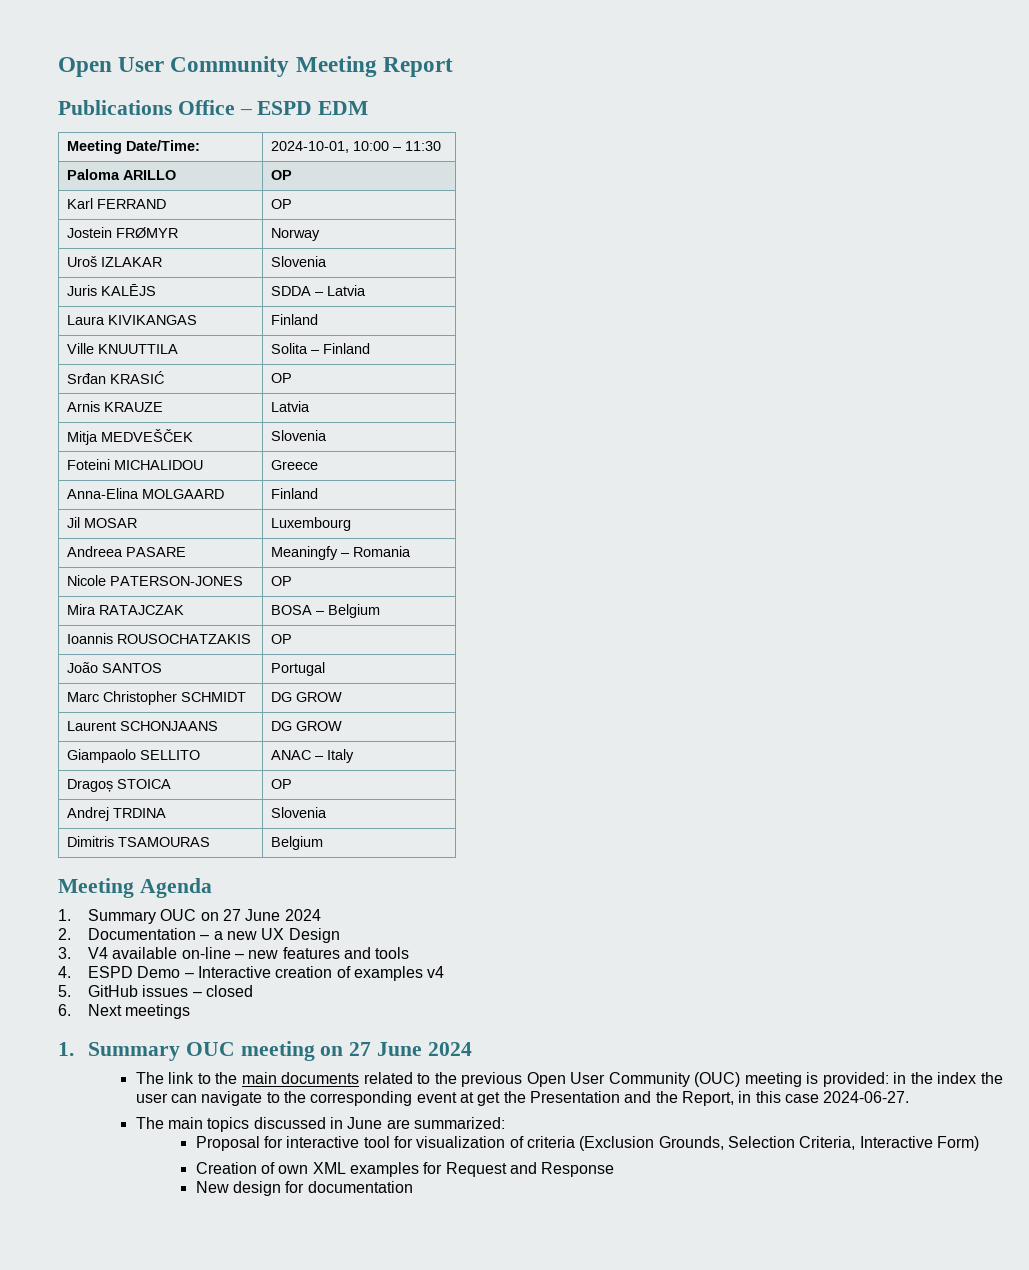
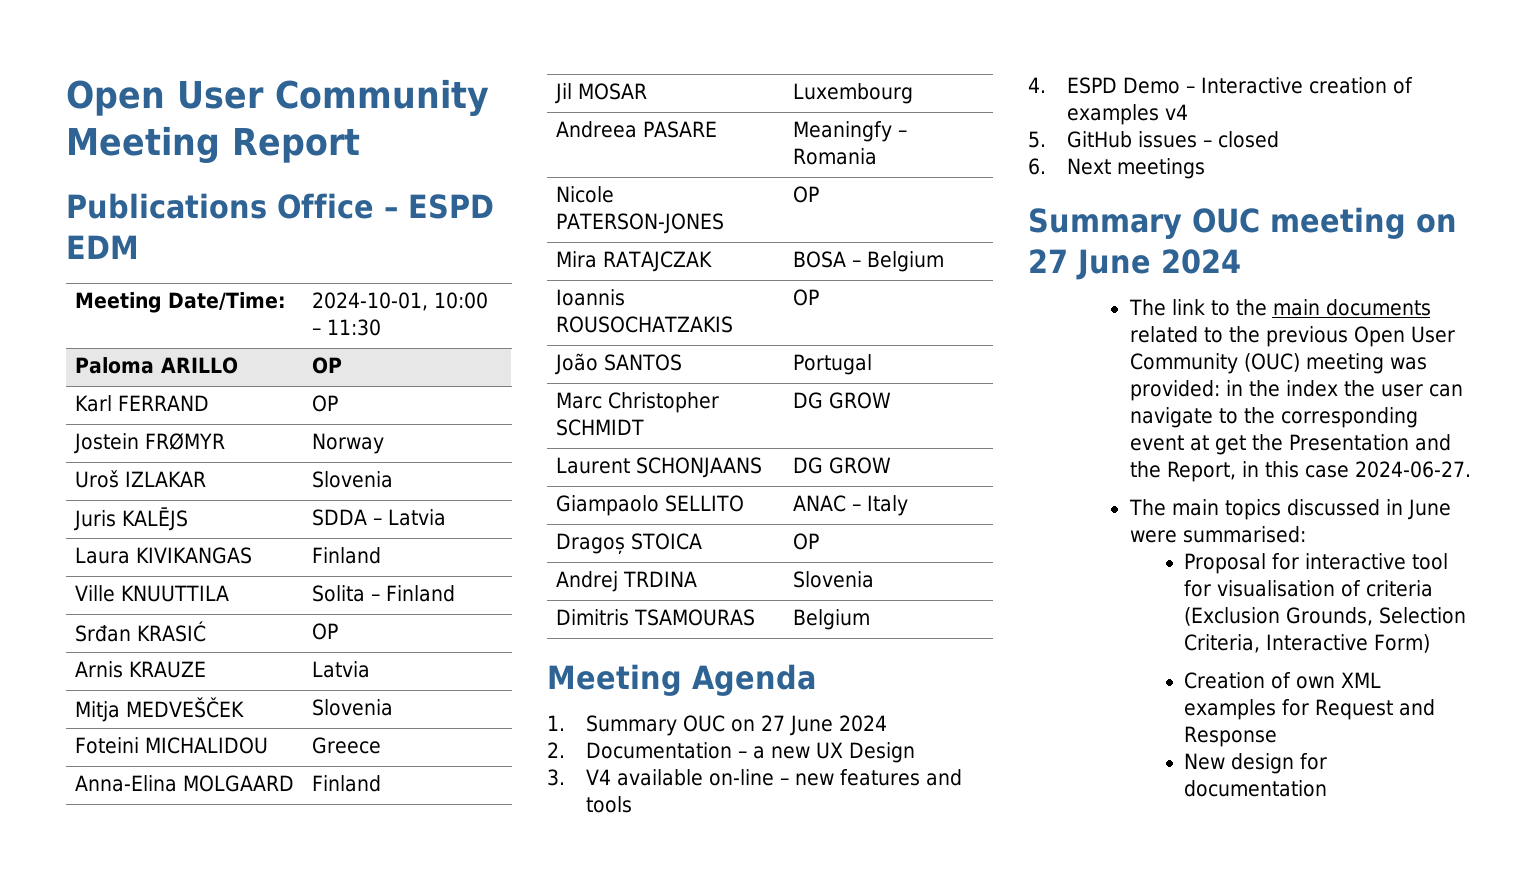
[58,1042,74,1056] 1. -> (1206, 168) none
[806,1072,819,1084] is -> [1389,357,1427,370] was
[386,1117,505,1129] are summarized: -> [1129,526,1306,543] were summarised:
[416,1136,506,1148] visualization -> [1217,580,1336,597] visualisation

